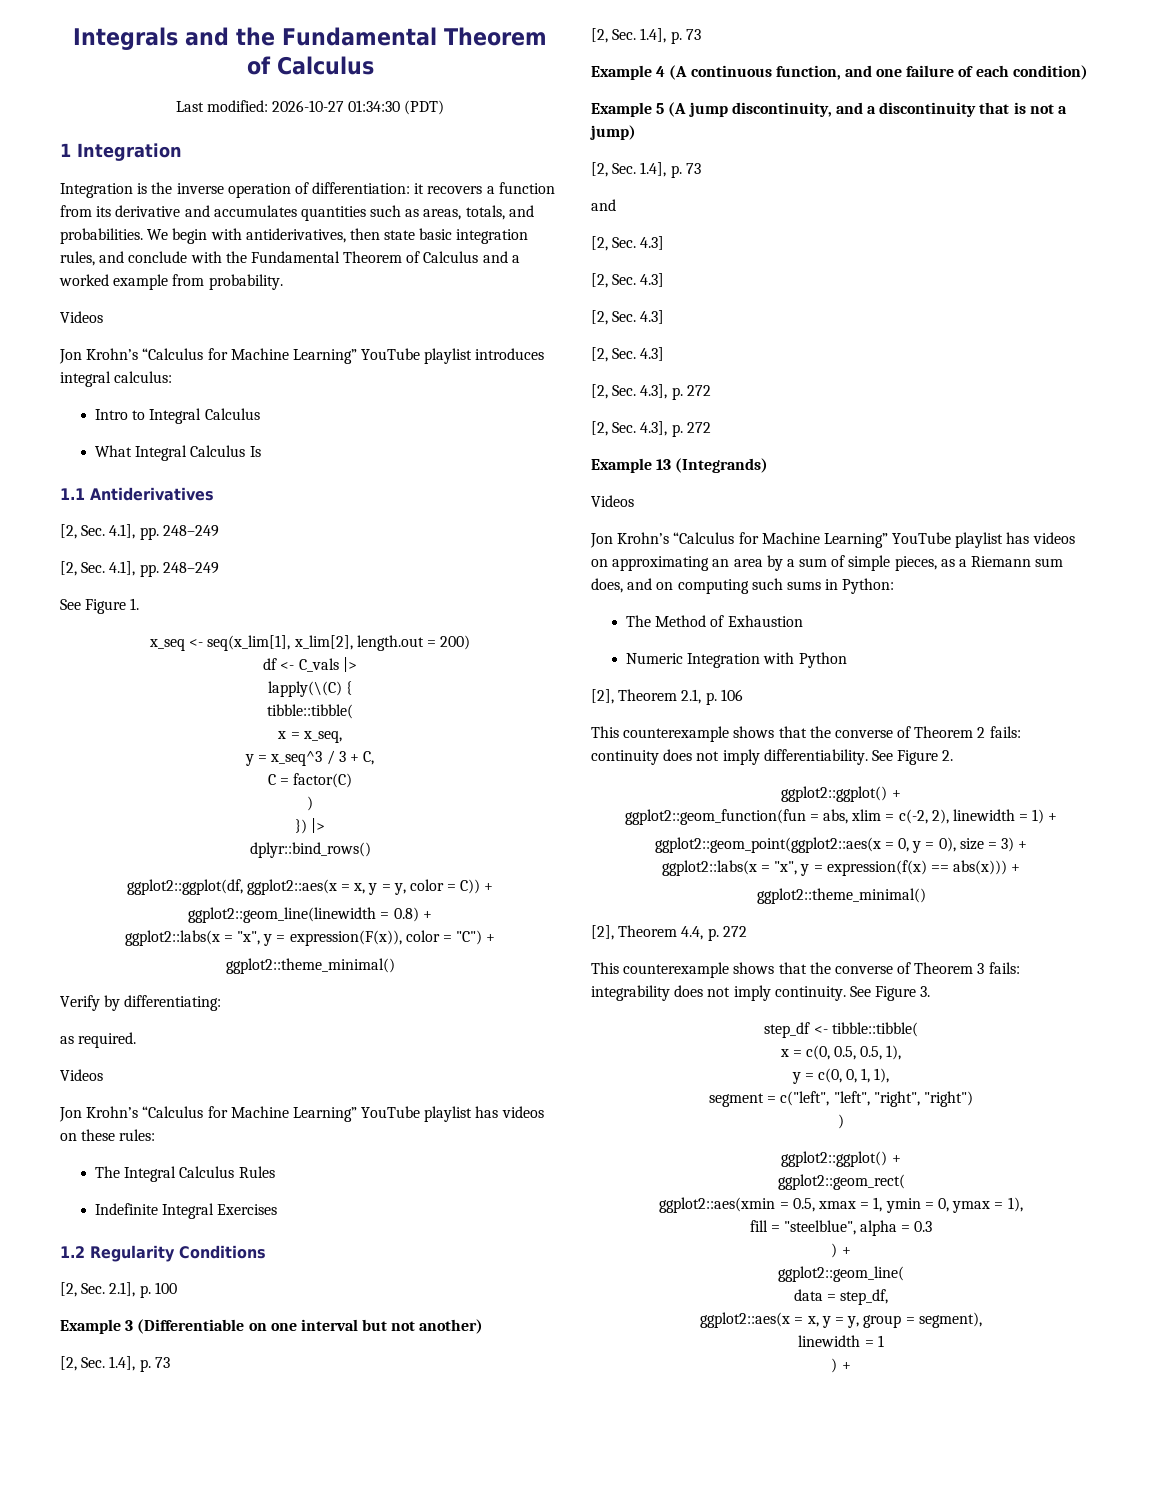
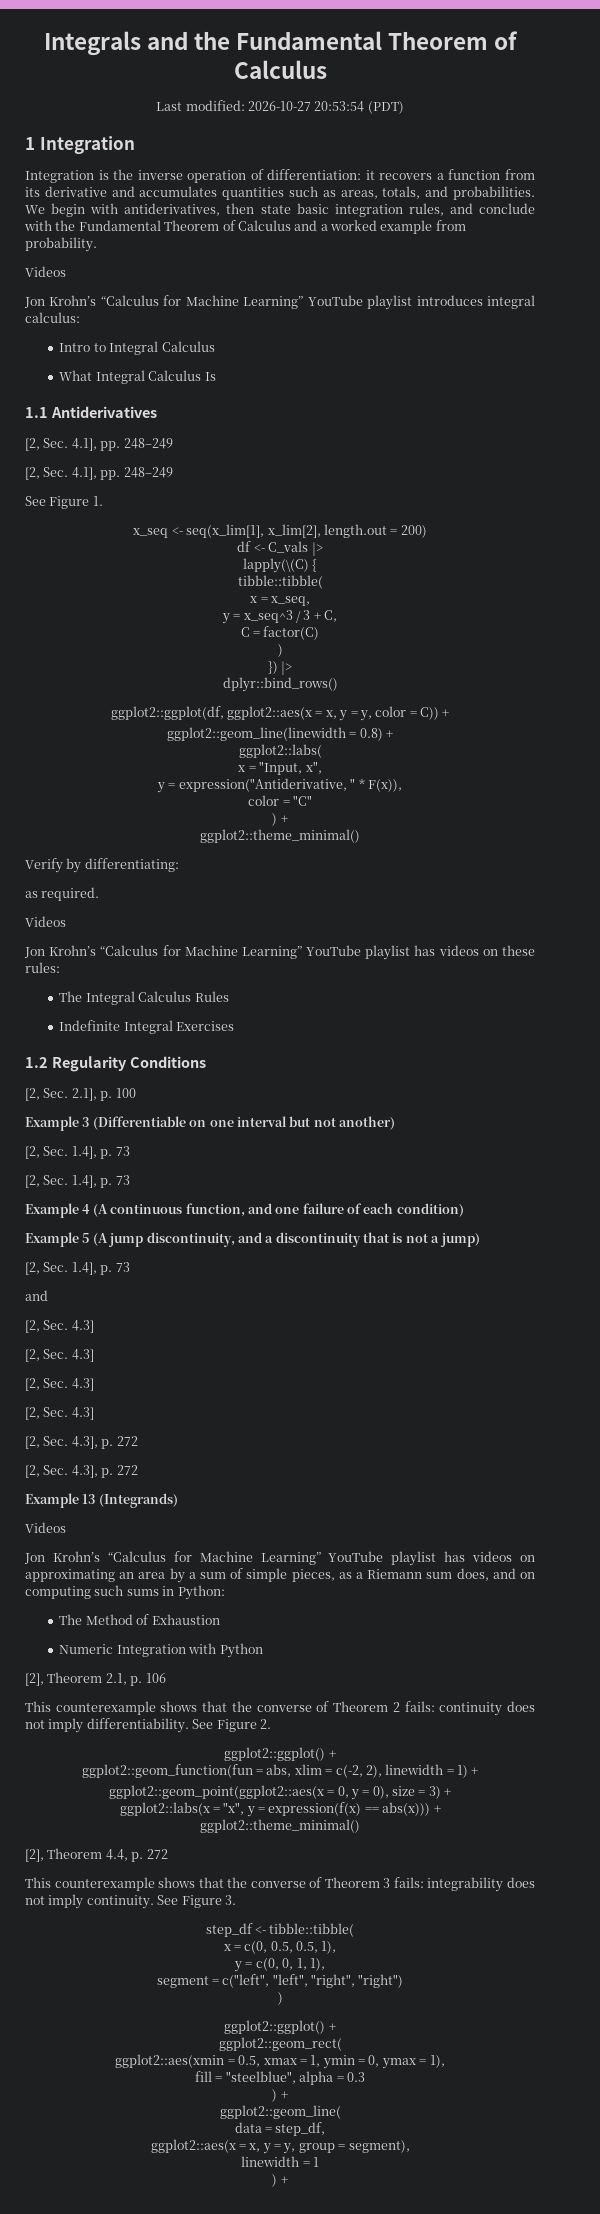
[348,100,401,112] 01:34:30 -> [314,101,365,112] 20:53:54
[124,930,483,946] ggplot2::labs(x = "x", y = expression(F(x)), color = "C") -> [238,744,322,758] [238,761,322,775] [157,778,402,793] [248,795,312,806] [272,813,278,826] ggplot2::labs( // x = "Input, x", // y = expression("Antiderivative, " * F(x)), // color = "C" // )

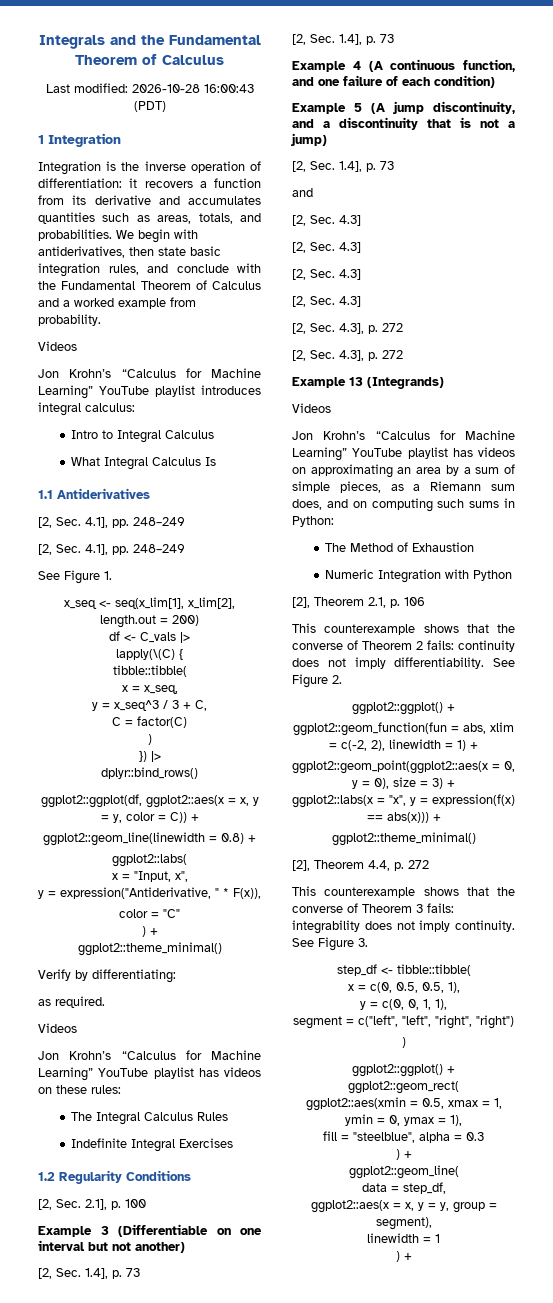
[248,101,365,112] 2026-10-27 20:53:54 -> [131,84,254,93] 2026-10-28 16:00:43

